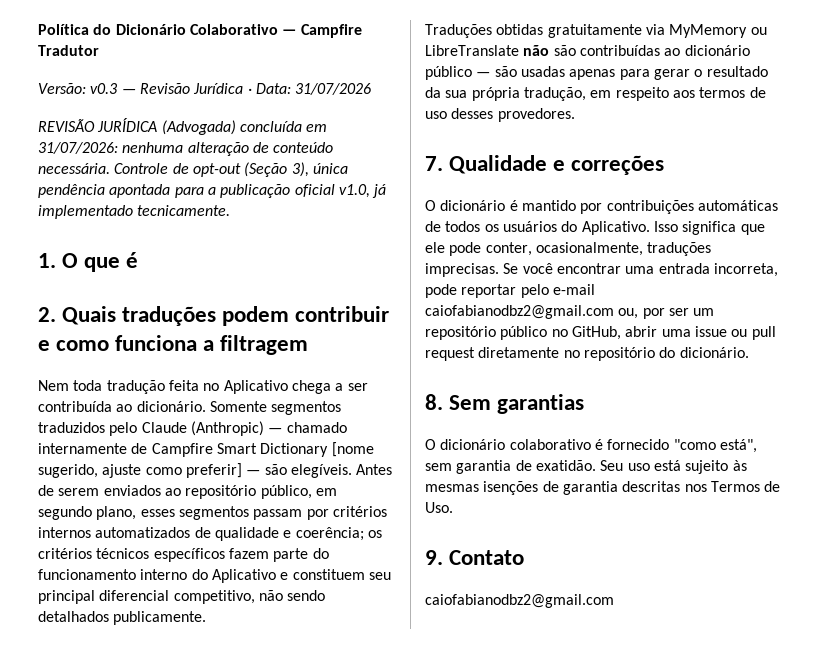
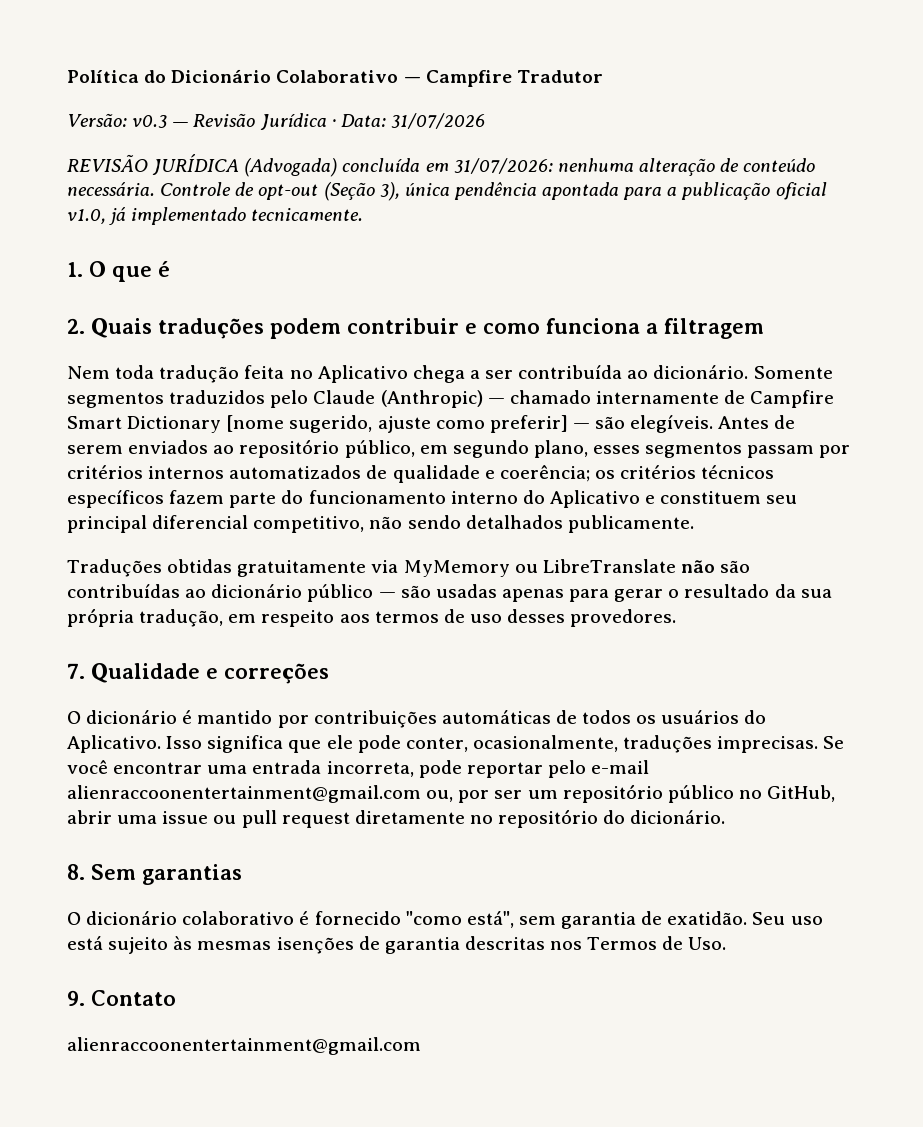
[425,305,614,319] caiofabianodbz2@gmail.com -> [67,785,421,803] alienraccoonentertainment@gmail.com
[425,594,614,608] caiofabianodbz2@gmail.com -> [67,1037,421,1055] alienraccoonentertainment@gmail.com

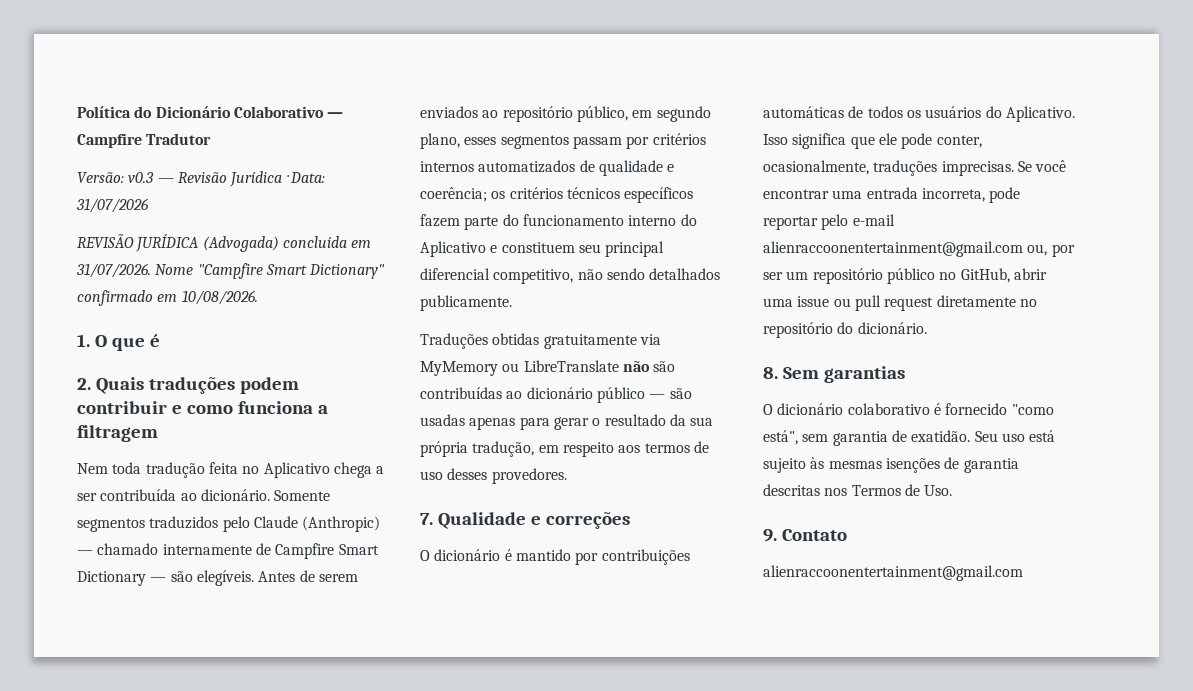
[453,158,816,176] [67,182,827,201] [67,207,364,225] 31/07/2026: nenhuma alteração de conteúdo necessária. Controle de opt-out (Seção 3), única pendência apontada para a publicação oficial v1.0, já implementado tecnicamente. -> [76,263,386,279] [77,290,258,306] 31/07/2026. Nome "Campfire Smart Dictionary" confirmado em 10/08/2026.
[226,415,568,433] [nome sugerido, ajuste como preferir] -> (146, 578) none

